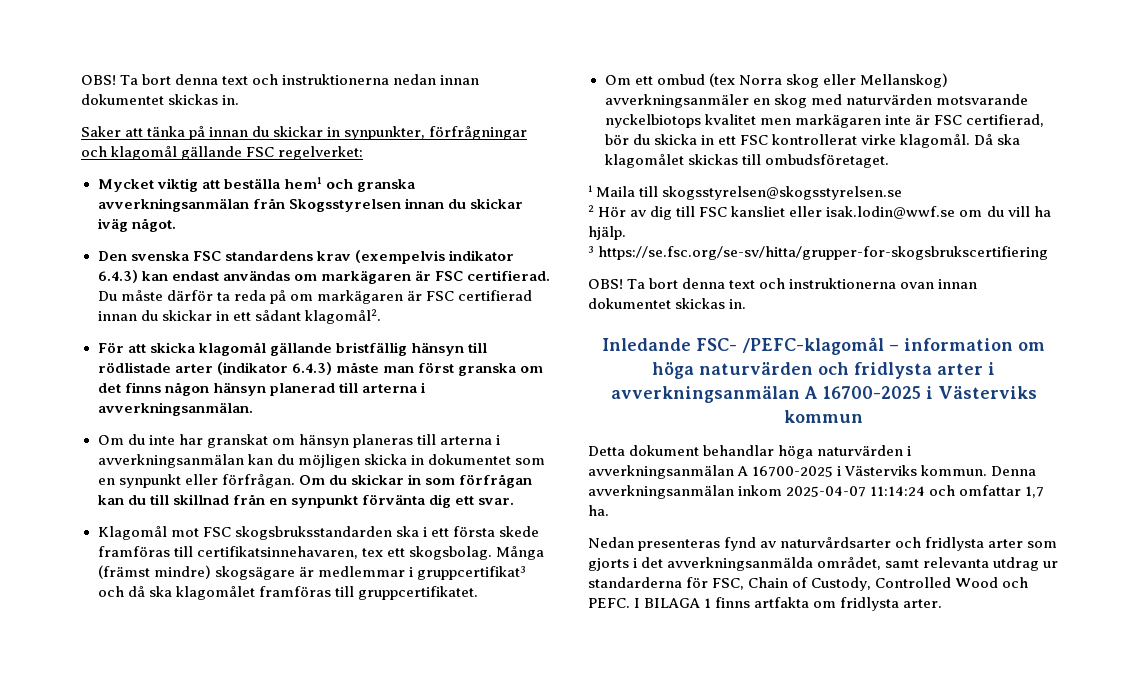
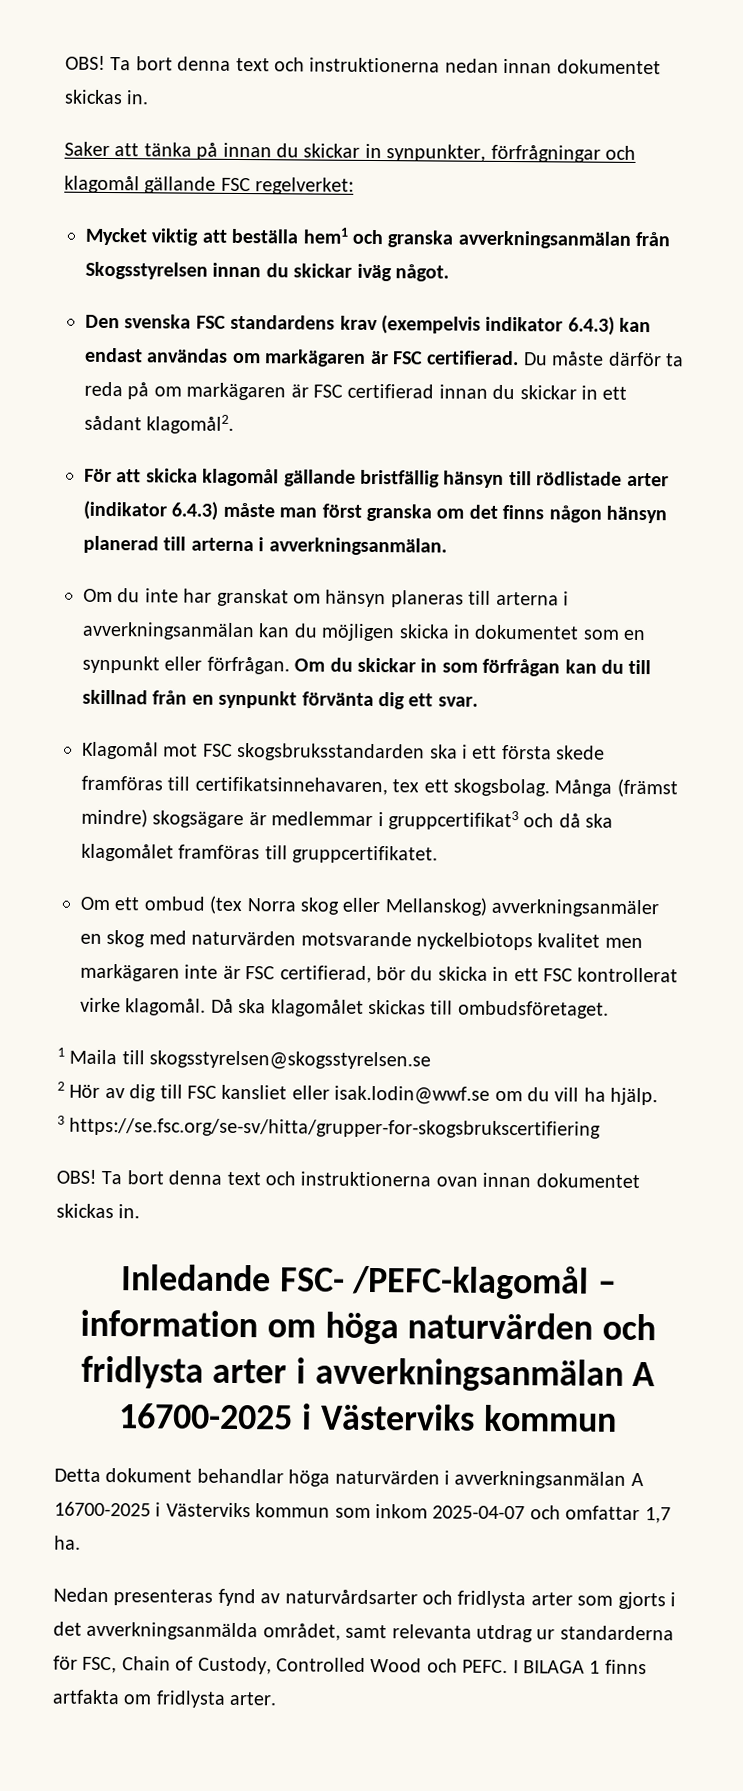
[921,465,1037,476] [588,485,734,499] kommun. Denna avverkningsanmälan -> [255,1503,371,1519] kommun som
[870,486,926,496] 11:14:24 -> (526, 1512) none

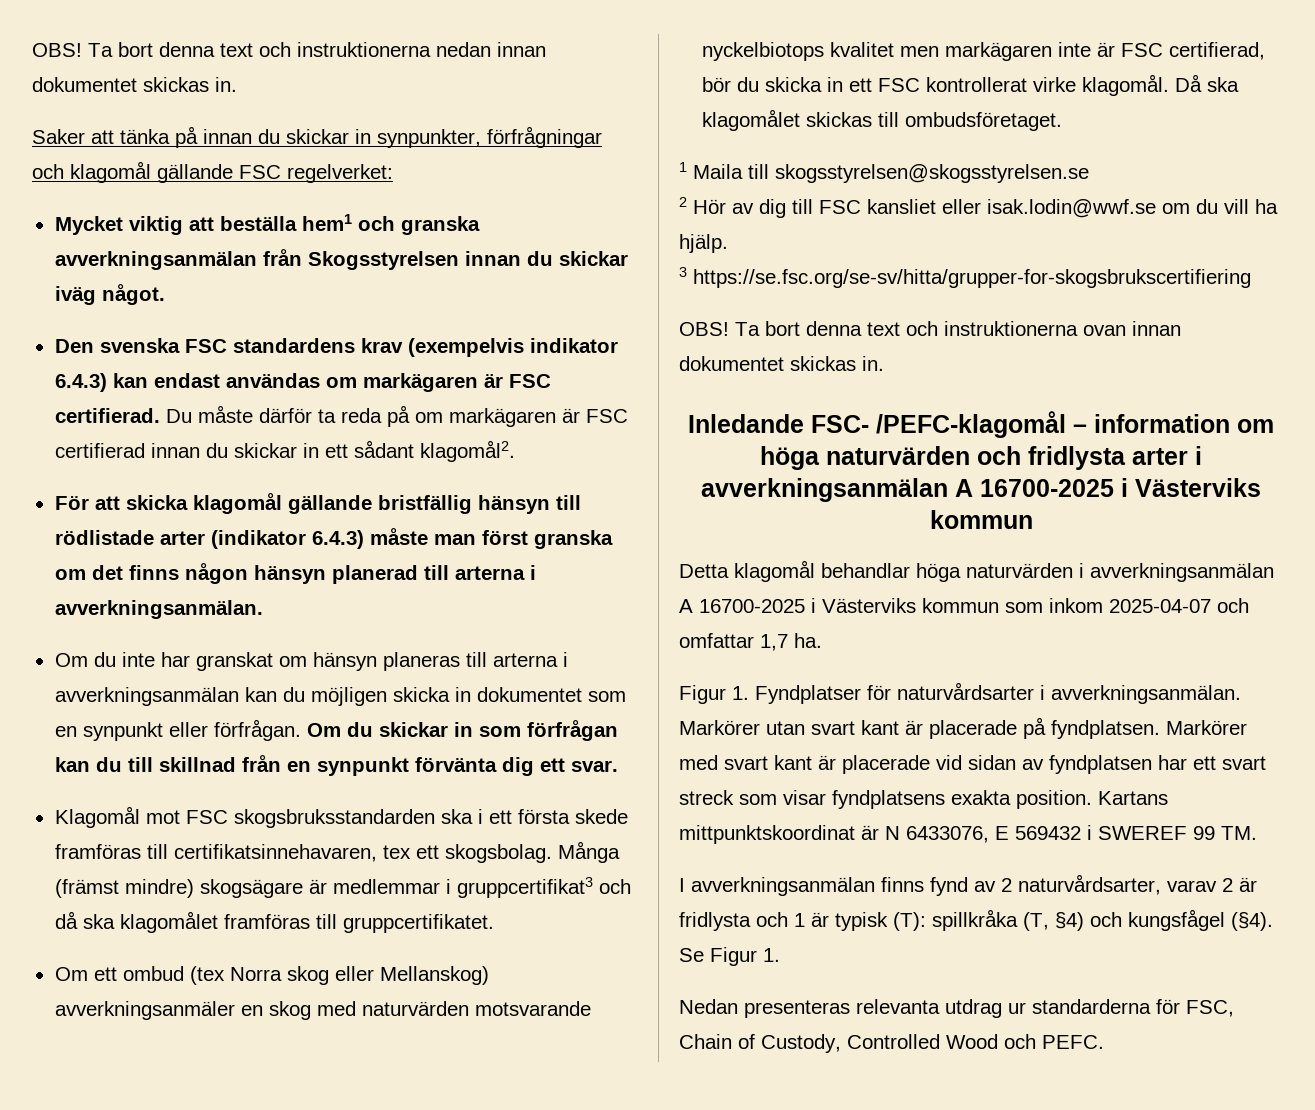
[105,1468,193,1483] dokument -> [734,560,815,582] klagomål
[53,1587,676,1610] [53,1621,388,1641] Nedan presenteras fynd av naturvårdsarter och fridlysta arter som gjorts i det avverkningsanmälda området, samt -> [679,682,1241,704] [679,717,1247,739] [679,755,1266,774] [679,790,1168,809] [679,825,1257,844] [679,874,1257,896] [679,909,1273,931] [679,947,780,966] [679,999,850,1018] Figur 1. Fyndplatser för naturvårdsarter i avverkningsanmälan. Markörer utan svart kant är placerade på fyndplatsen. Markörer med svart kant är placerade vid sidan av fyndplatsen har ett svart streck som visar fyndplatsens exakta position. Kartans mittpunktskoordinat är N 6433076, E 569432 i SWEREF 99 TM. // I avverkningsanmälan finns fynd av 2 naturvårdsarter, varav 2 är fridlysta och 1 är typisk (T): spillkråka (T, §4) och kungsfågel (§4). Se Figur 1. // Nedan presenteras
[512,1659,647,1675] [52,1689,278,1708] I BILAGA 1 finns artfakta om fridlysta arter. -> (1104, 1042) none

